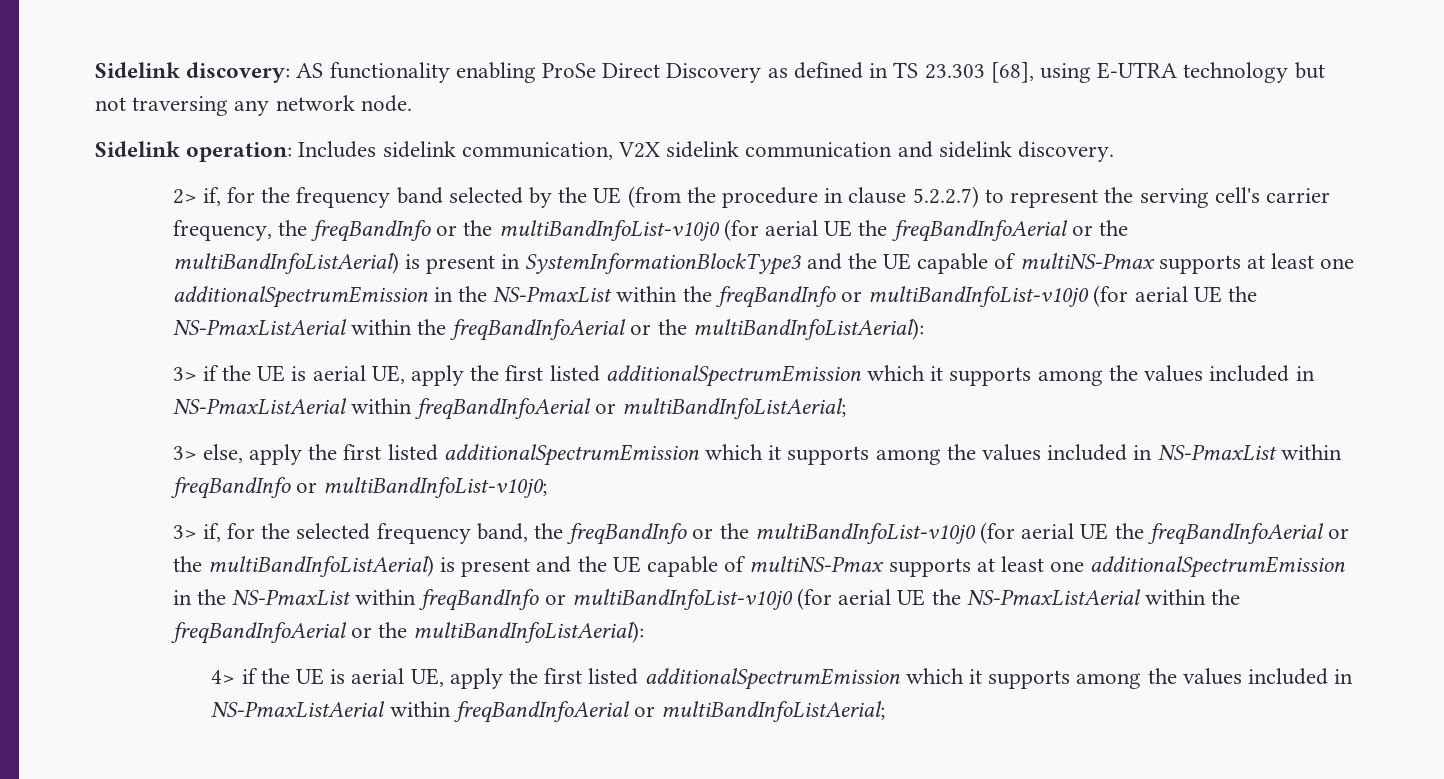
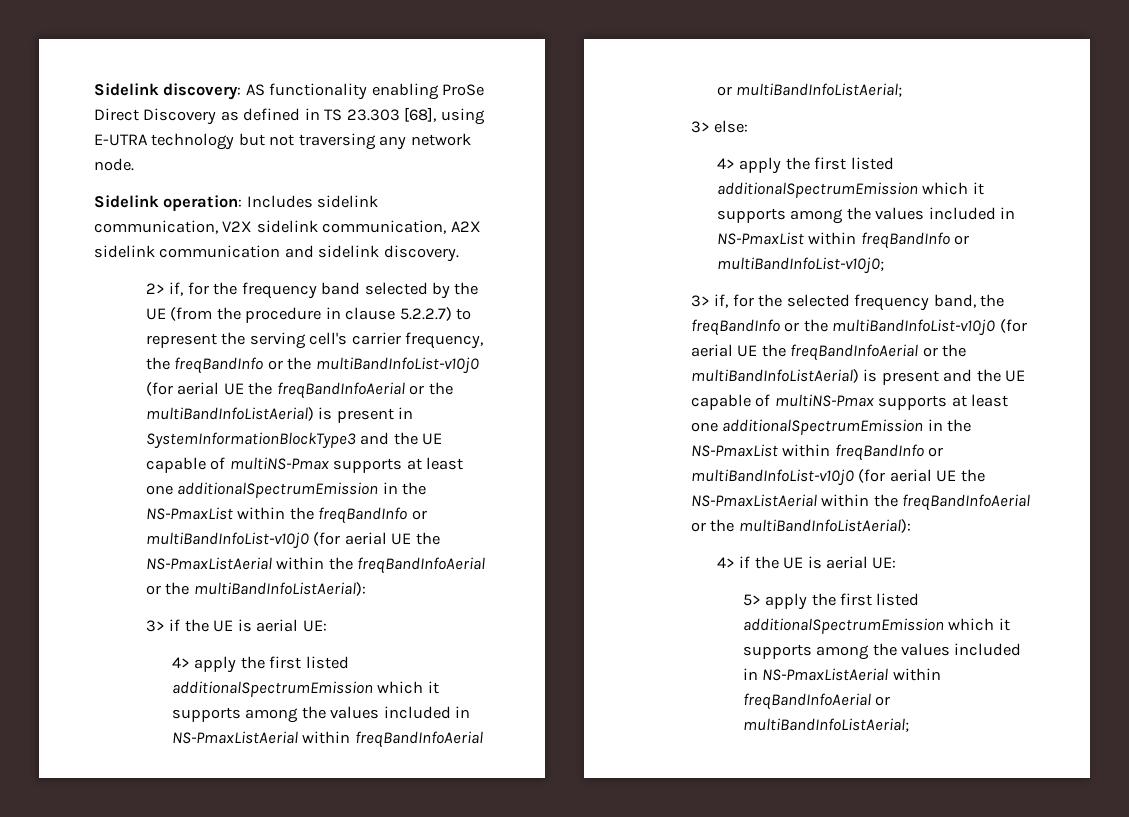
(740, 149) none -> [322,220,481,234] [94,245,155,258] communication, A2X sidelink
[371,365,405,384] UE, -> [302,620,327,632] [171,657,190,668] UE: // 4>
[202,444,243,463] else, -> [714,120,749,133] [716,158,735,169] else: // 4>
[410,668,444,687] UE, -> [872,557,897,569] [742,594,761,606] UE: // 5>

